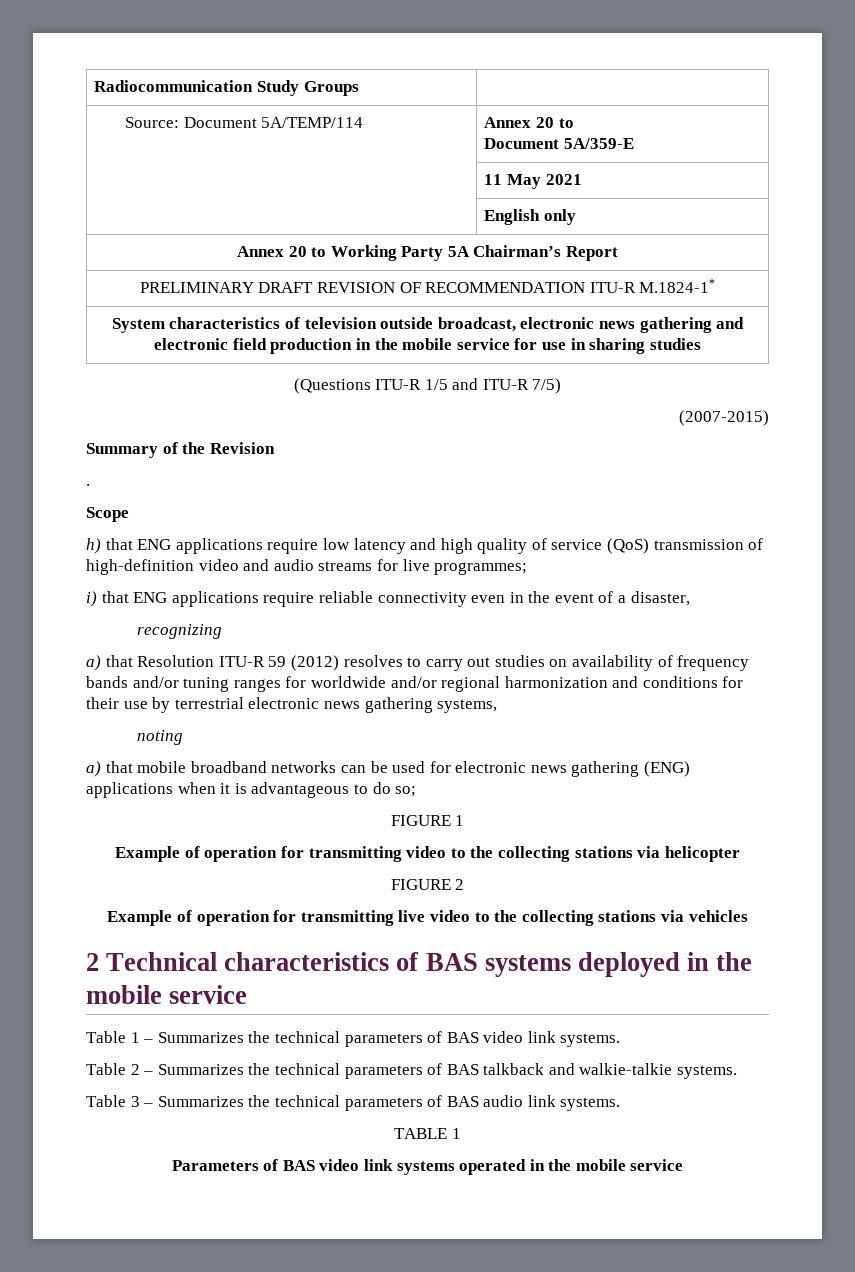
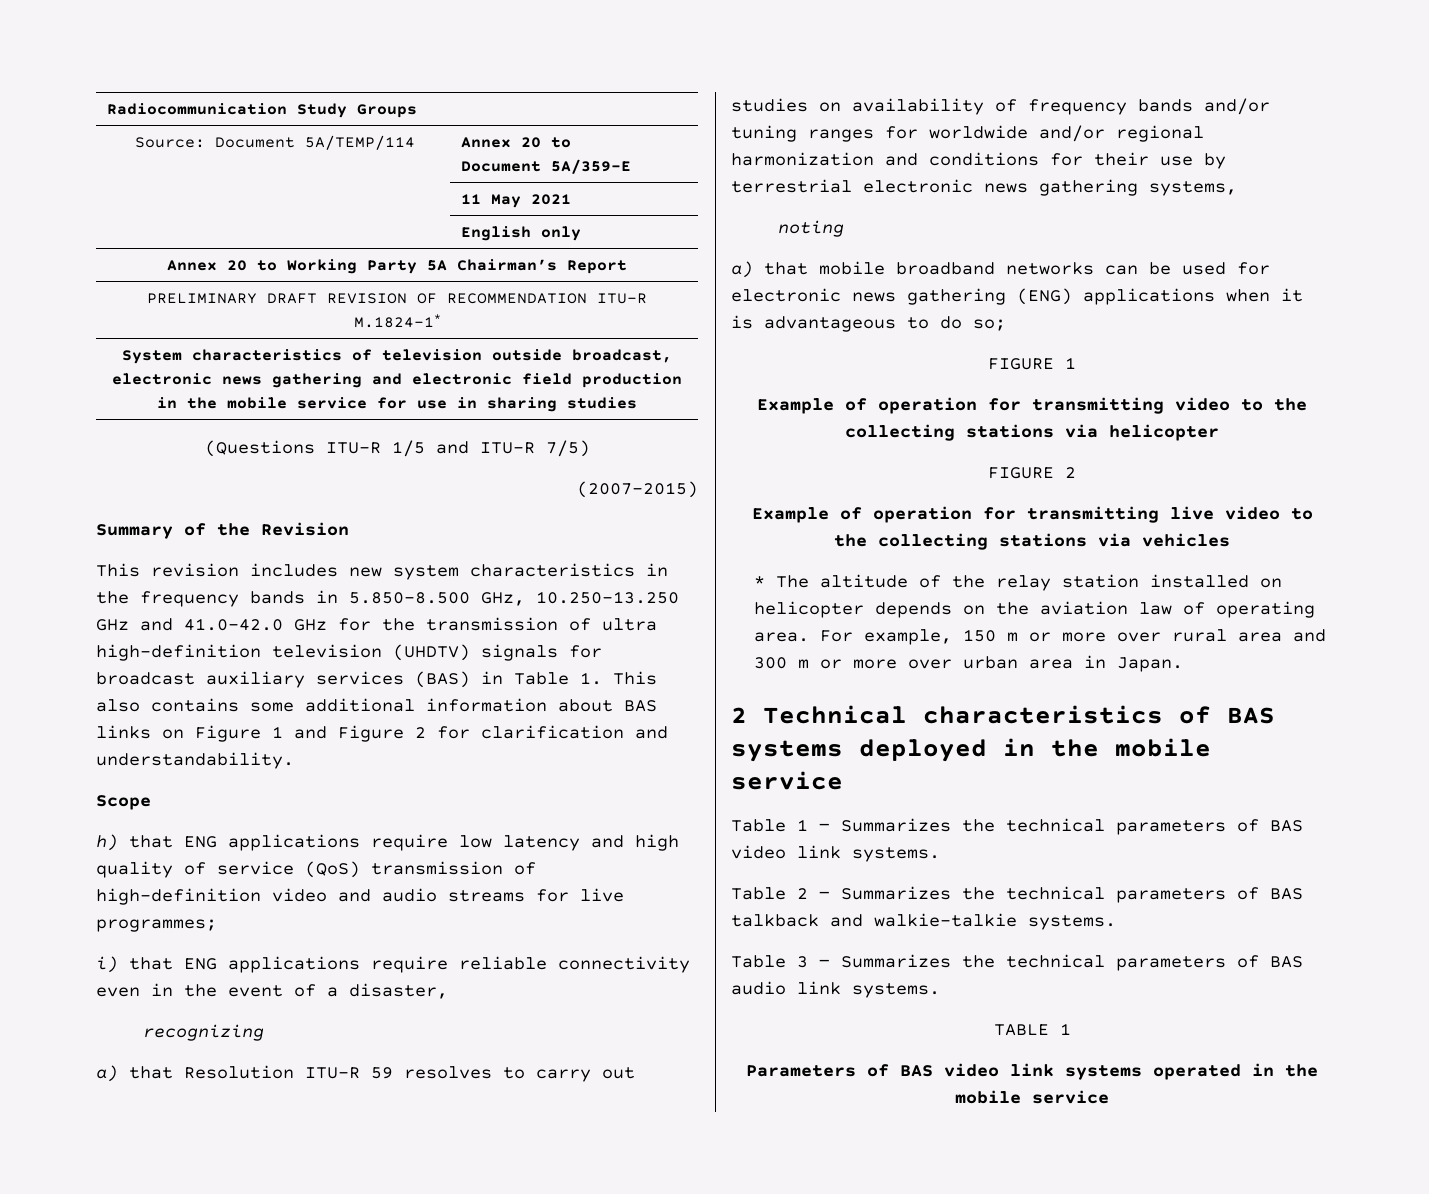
[86,484,90,486] . -> [96,563,668,580] [96,590,679,607] [96,617,657,631] [96,644,602,661] [96,671,657,688] [96,698,657,712] [96,725,668,742] [96,752,294,769] This revision includes new system characteristics in the frequency bands in 5.850-8.500 GHz, 10.250-13.250 GHz and 41.0-42.0 GHz for the transmission of ultra high-definition television (UHDTV) signals for broadcast auxiliary services (BAS) in Table 1. This also contains some additional information about BAS links on Figure 1 and Figure 2 for clarification and understandability.
[290,655,339,671] (2012) -> (393, 1073) none
(748, 916) none -> [754,574,1283,591] [754,601,1316,618] [754,629,1327,645] [754,655,1184,672] // * The altitude of the relay station installed on helicopter depends on the aviation law of operating area. For example, 150 m or more over rural area and 300 m or more over urban area in Japan.

